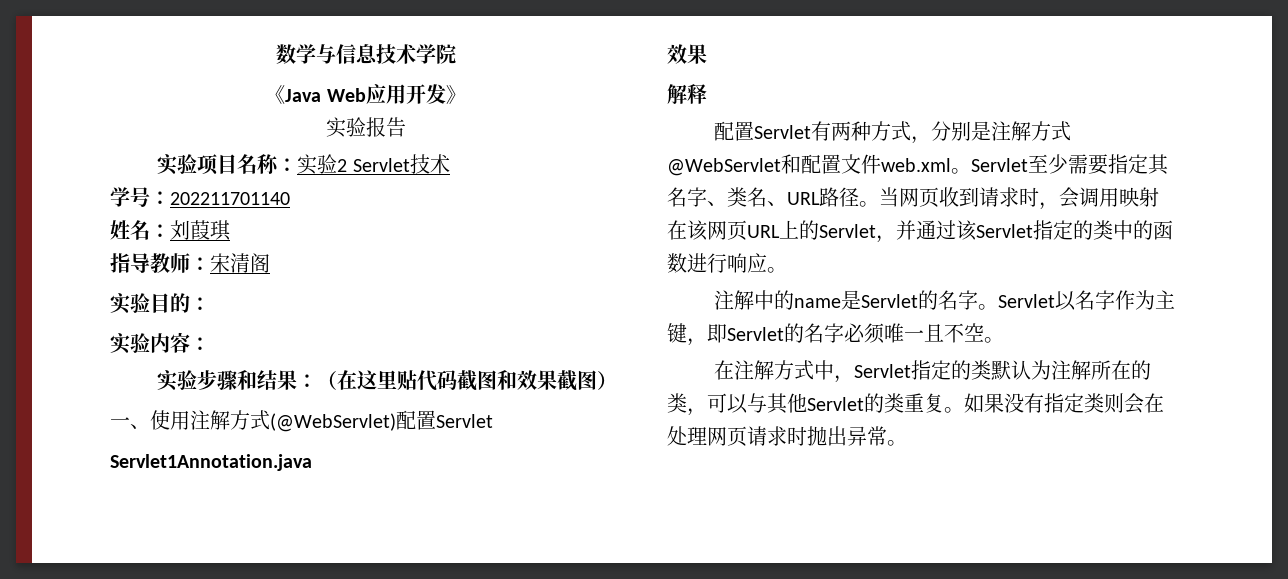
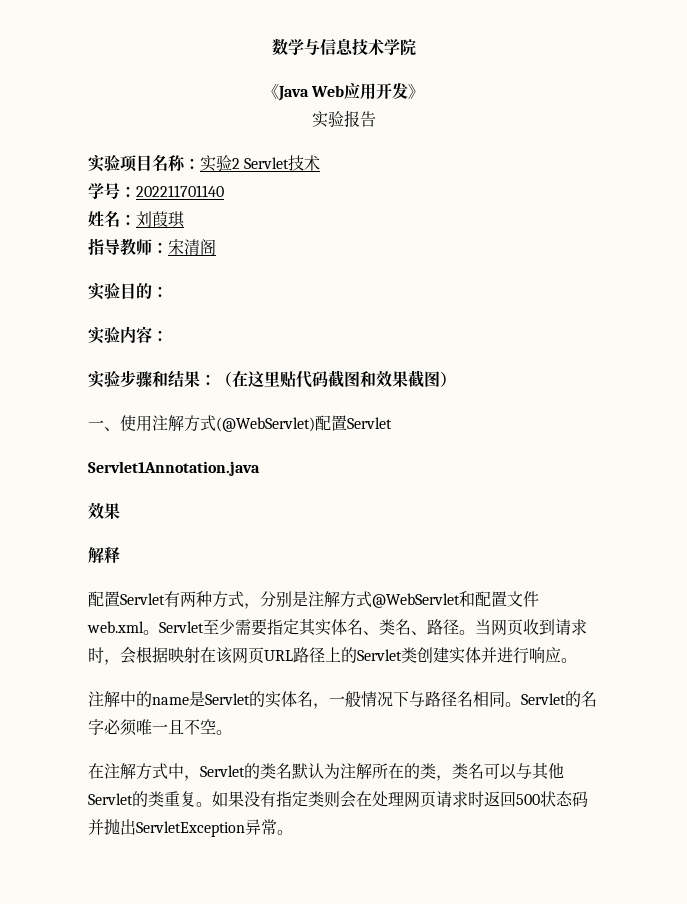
[667,187,707,207] 名字 -> [315,619,363,636] 实体名
[787,192,820,205] URL -> (427, 633) none
[1079,187,1119,207] 调用 -> [136,646,168,663] 根据
(780, 231) none -> [293,647,325,663] 路径
[876,220,1173,243] [667,253,687,273] ，并通过该Servlet指定的类中的函数 -> [401,647,497,664] 类创建实体并
[938,290,1176,311] [667,323,727,346] 名字。Servlet以名字作为主键，即 -> [265,691,521,709] 实体名，一般情况下与路径名相同。
[911,360,992,380] 指定的类 -> [244,763,292,779] 的类名
(707, 412) none -> [452,763,484,779] 类名
[807,426,847,446] 抛出 -> [484,791,588,807] [88,819,245,837] 返回500状态码并抛出ServletException

